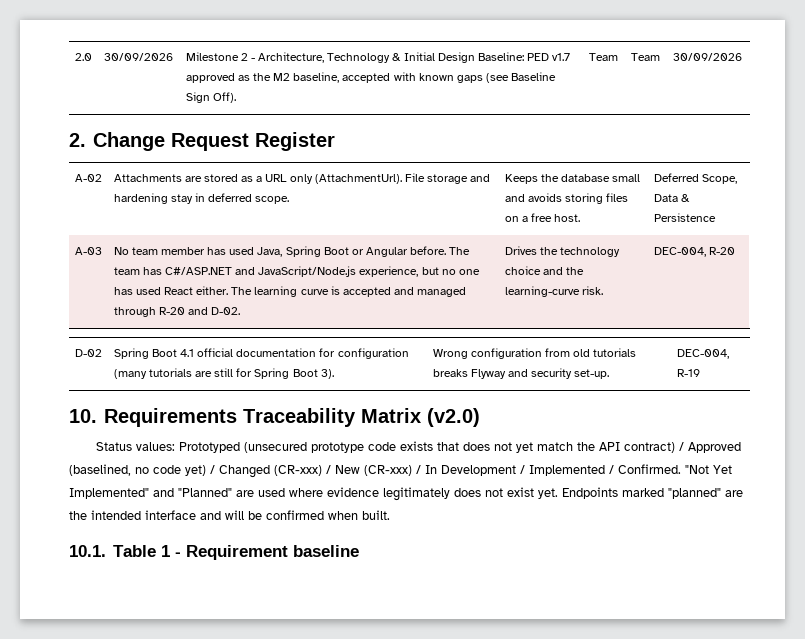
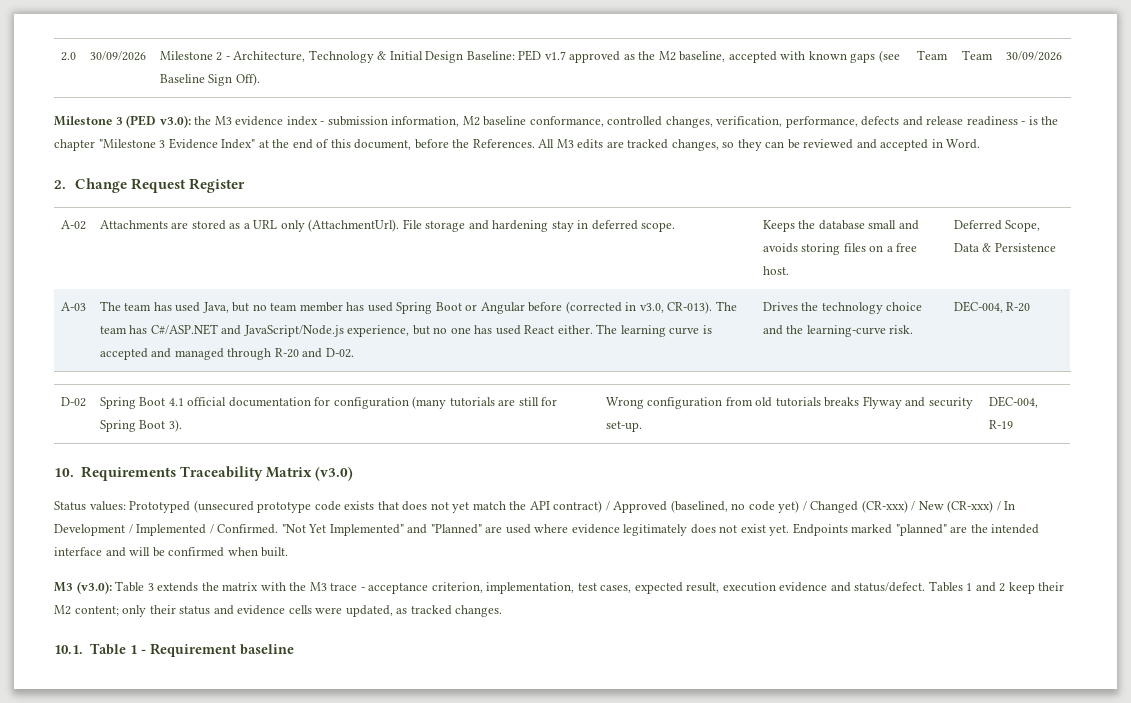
(742, 57) none -> [54,115,1059,128] [54,138,981,151] // Milestone 3 (PED v3.0): the M3 evidence index - submission information, M2 baseline conformance, controlled changes, verification, performance, defects and release readiness - is the chapter "Milestone 3 Evidence Index" at the end of this document, before the References. All M3 edits are tracked changes, so they can be reviewed and accepted in Word.
[113,247,129,255] No -> [99,301,267,313] The team has used Java, but no
[257,247,283,257] Java, -> (393, 307) none
[409,246,446,255] before. -> [528,301,713,314] before (corrected in v3.0, CR-013).
[426,408,480,427] (v2.0) -> [314,467,353,481] (v3.0)
(390, 515) none -> [54,581,1065,594] [54,605,503,617] // M3 (v3.0): Table 3 extends the matrix with the M3 trace - acceptance criterion, implementation, test cases, expected result, execution evidence and status/defect. Tables 1 and 2 keep their M2 content; only their status and evidence cells were updated, as tracked changes.

